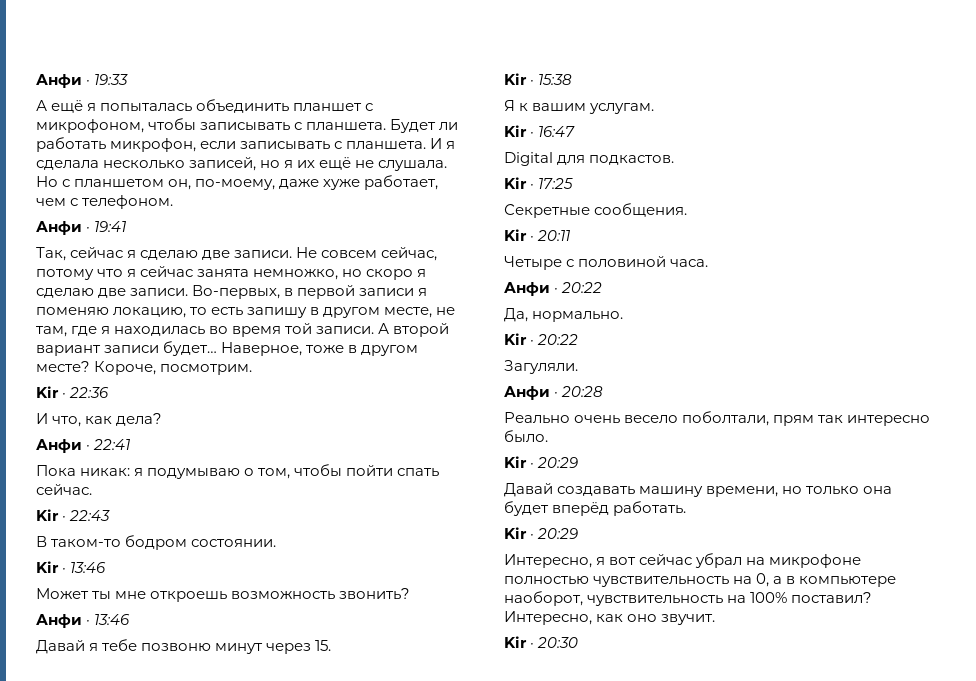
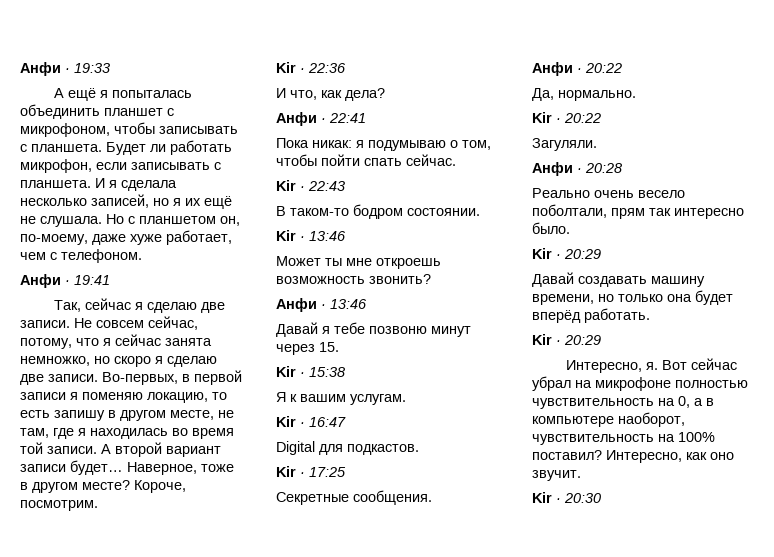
[36,269,94,280] потому -> [20,338,72,349] потому,
[504,229,571,241] [504,256,709,270] // Kir · 20:11 // Четыре с половиной часа. -> (432, 497) none
[596,557,637,565] я вот -> [646,360,688,370] я. Вот

